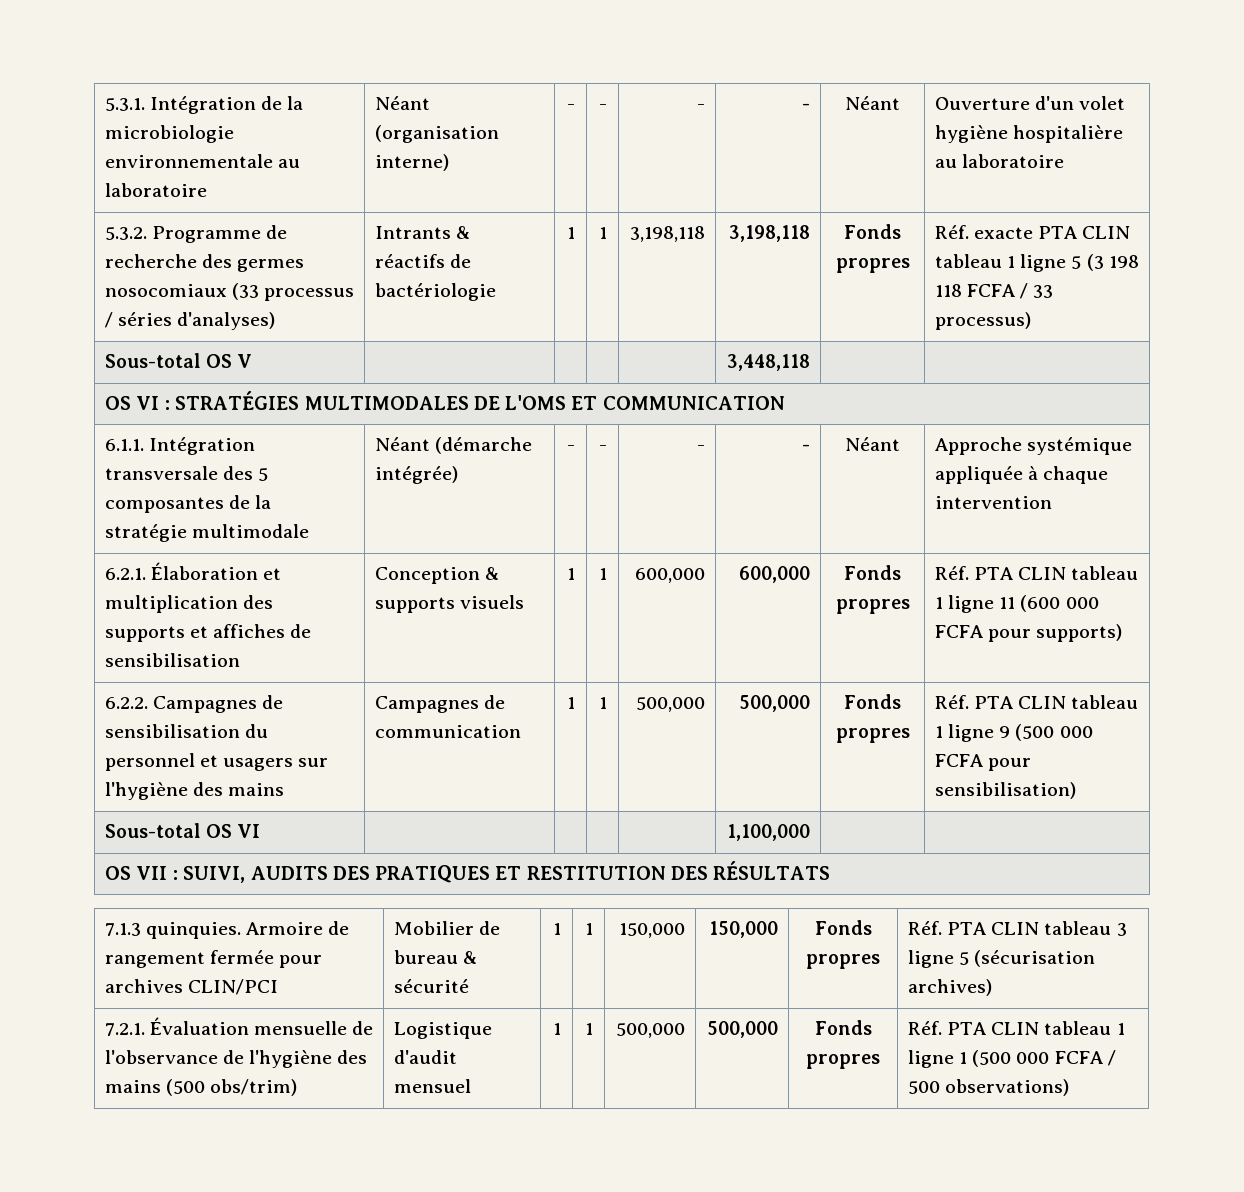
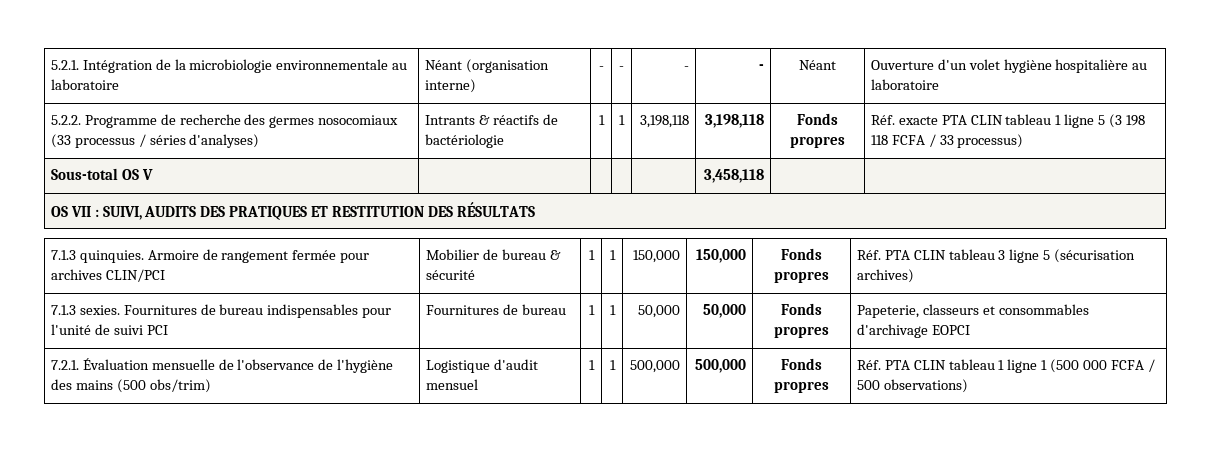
[104,98,145,111] 5.3.1. -> [50,60,79,70] 5.2.1.
[104,227,147,240] 5.3.2. -> [50,115,81,125] 5.2.2.
[727,354,811,371] [104,391,785,410] [104,437,255,455] [104,466,269,481] [104,495,272,513] [104,524,309,542] [374,437,532,454] [374,466,458,484] [566,445,575,451] [598,445,607,451] [697,445,706,451] [802,444,811,451] [845,437,900,451] [934,437,1132,455] [934,466,1109,484] [934,496,1052,509] [104,562,282,580] [104,595,273,613] [104,624,312,642] [104,653,240,667] [374,567,500,584] [374,595,524,613] [566,568,575,580] [598,568,607,580] [635,568,706,583] [739,566,811,583] [844,565,901,580] [835,599,910,614] [934,566,1139,580] [934,595,1099,613] [934,624,1123,642] [104,695,284,713] [104,724,268,738] [104,753,329,771] [104,782,285,800] [374,695,505,713] [374,725,521,738] [566,697,575,709] [598,697,607,709] [636,697,706,712] [739,695,811,712] [844,694,901,709] [835,728,910,743] [934,695,1139,709] [934,724,1093,742] [934,754,1031,771] [934,782,1076,799] [104,823,261,838] [727,824,811,841] 3,448,118 | | // OS VI : STRATÉGIES MULTIMODALES DE L'OMS ET COMMUNICATION // 6.1.1. Intégration transversale des 5 composantes de la stratégie multimodale | Néant (démarche intégrée) | - | - | - | - | Néant | Approche systémique appliquée à chaque intervention // 6.2.1. Élaboration et multiplication des supports et affiches de sensibilisation | Conception & supports visuels | 1 | 1 | 600,000 | 600,000 | Fonds propres | Réf. PTA CLIN tableau 1 ligne 11 (600 000 FCFA pour supports) // 6.2.2. Campagnes de sensibilisation du personnel et usagers sur l'hygiène des mains | Campagnes de communication | 1 | 1 | 500,000 | 500,000 | Fonds propres | Réf. PTA CLIN tableau 1 ligne 9 (500 000 FCFA pour sensibilisation) // Sous-total OS VI | | | | | 1,100,000 -> [704,169,765,183] 3,458,118
(992, 987) none -> [50,304,392,318] [50,324,168,335] [425,304,566,315] [588,305,595,315] [609,305,616,315] [638,305,681,318] [703,304,747,318] [781,303,822,315] [774,326,829,338] [856,304,1089,318] [856,324,970,338] // 7.1.3 sexies. Fournitures de bureau indispensables pour l'unité de suivi PCI | Fournitures de bureau | 1 | 1 | 50,000 | 50,000 | Fonds propres | Papeterie, classeurs et consommables d'archivage EOPCI

